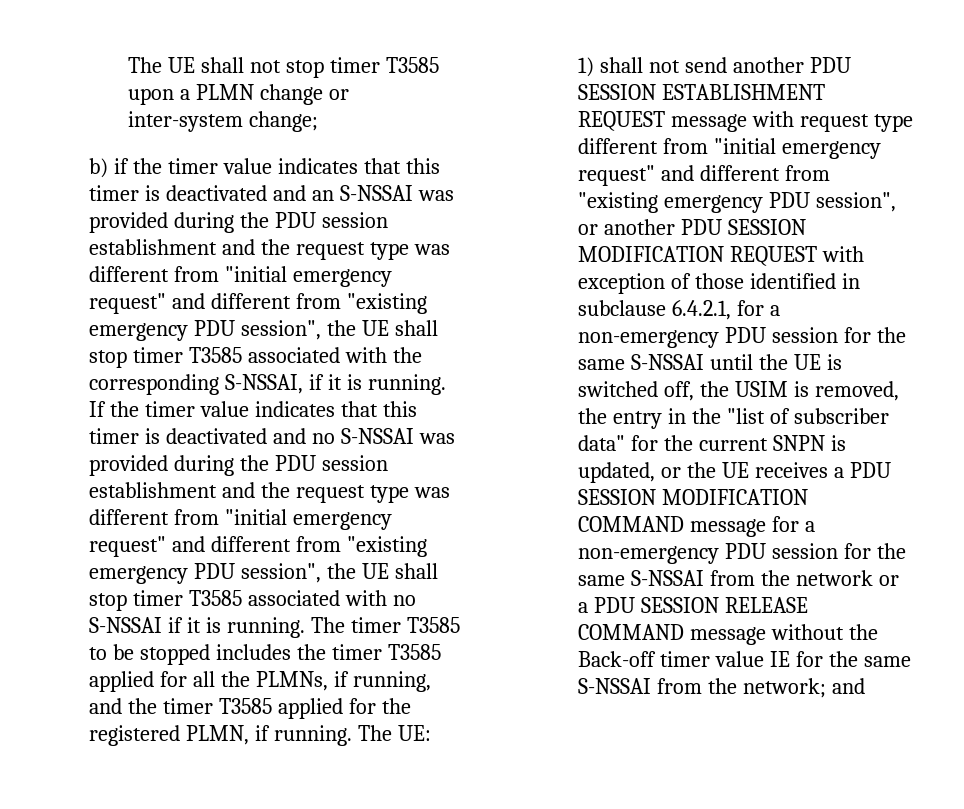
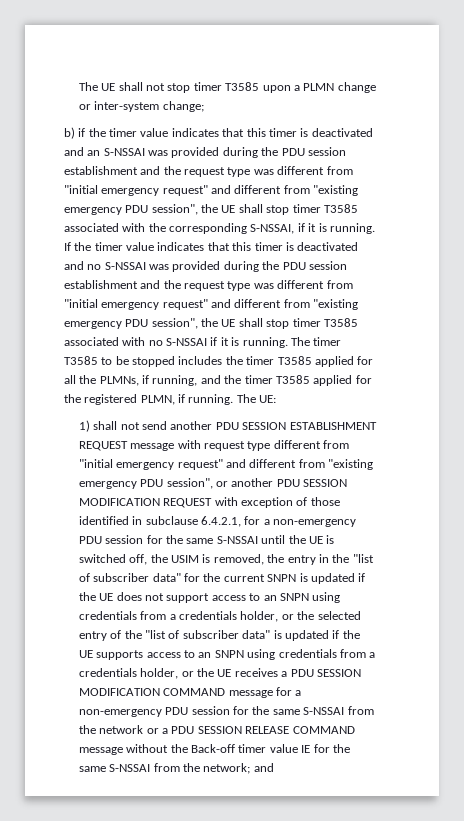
[578,462,656,483] updated, -> [310,573,366,584] [78,592,341,603] [78,611,361,622] [78,630,360,641] [78,649,376,660] [78,668,179,679] updated if the UE does not support access to an SNPN using credentials from a credentials holder, or the selected entry of the "list of subscriber data" is updated if the UE supports access to an SNPN using credentials from a credentials holder,

